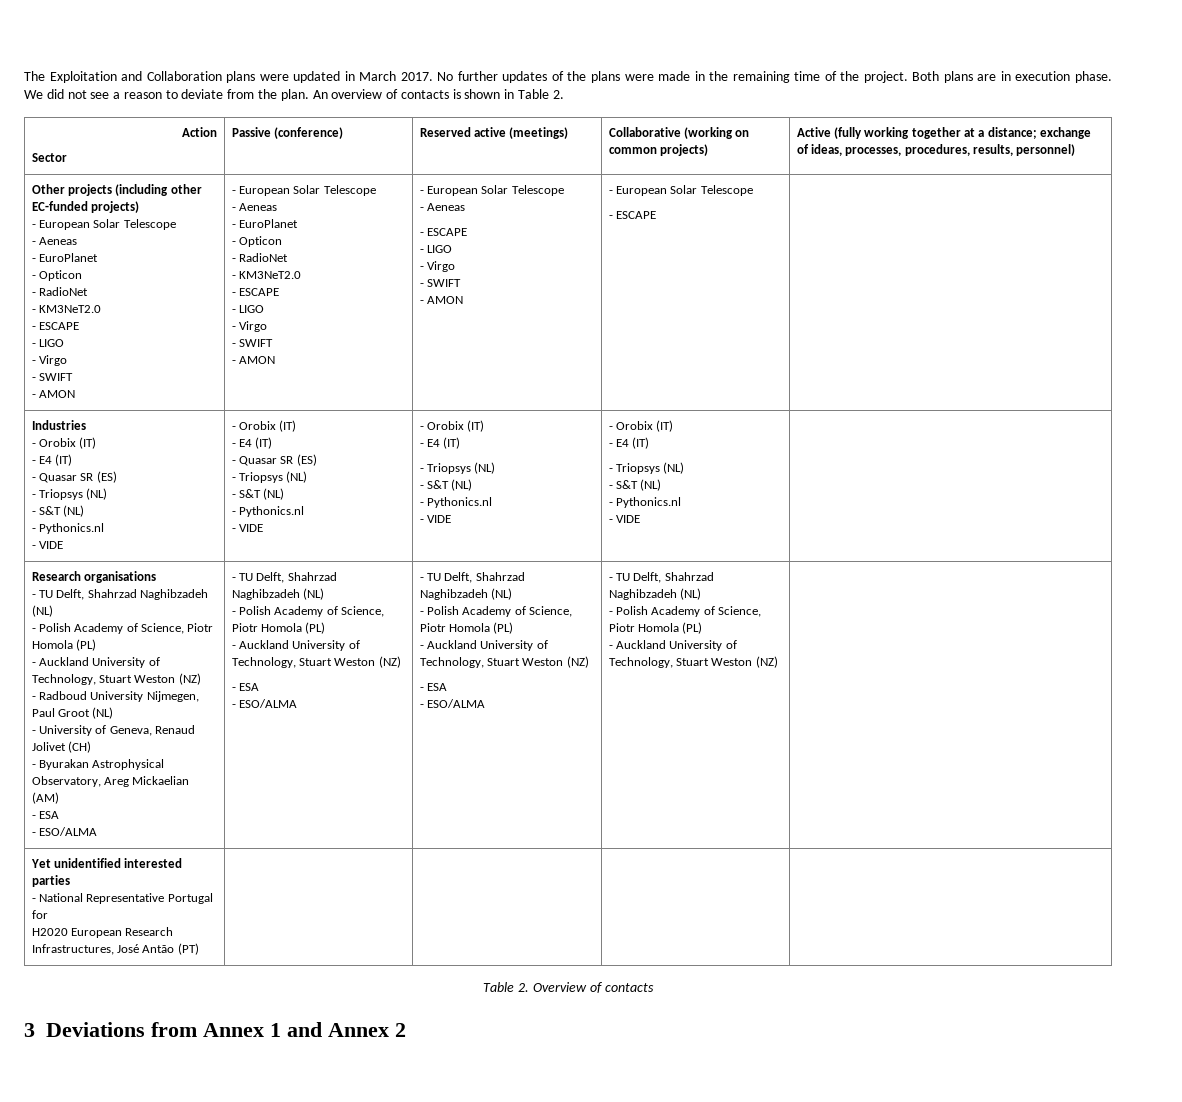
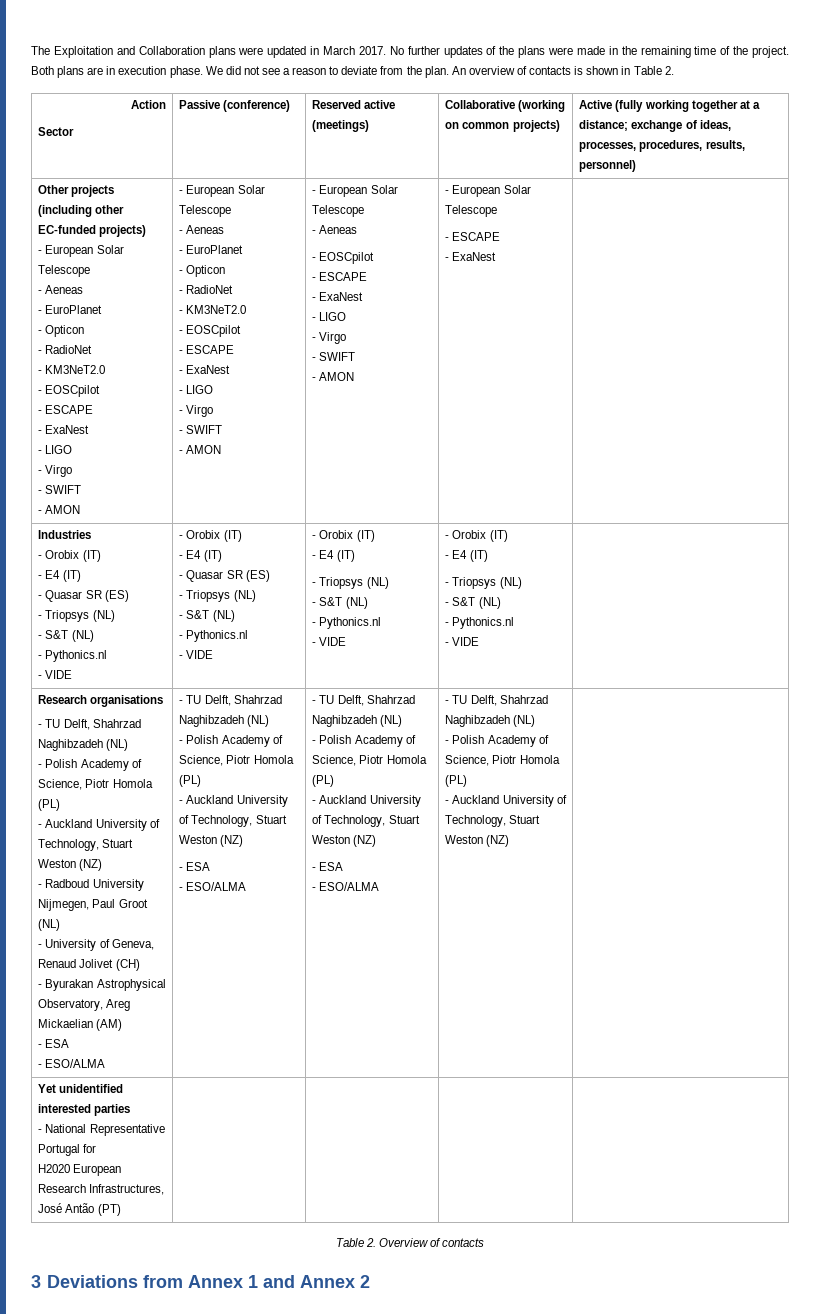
[31,322,79,330] // - ESCAPE -> [38,385,101,397] [38,405,94,414] [38,425,90,434] // - EOSCpilot // - ESCAPE // - ExaNest
[231,288,279,296] // - ESCAPE -> [179,325,242,337] [179,345,235,354] [179,365,231,374] // - EOSCpilot // - ESCAPE // - ExaNest
[419,228,467,236] // - ESCAPE -> [312,252,375,264] [312,272,368,281] [312,292,364,301] // - EOSCpilot // - ESCAPE // - ExaNest
(656, 215) none -> [445,252,497,261] // - ExaNest

